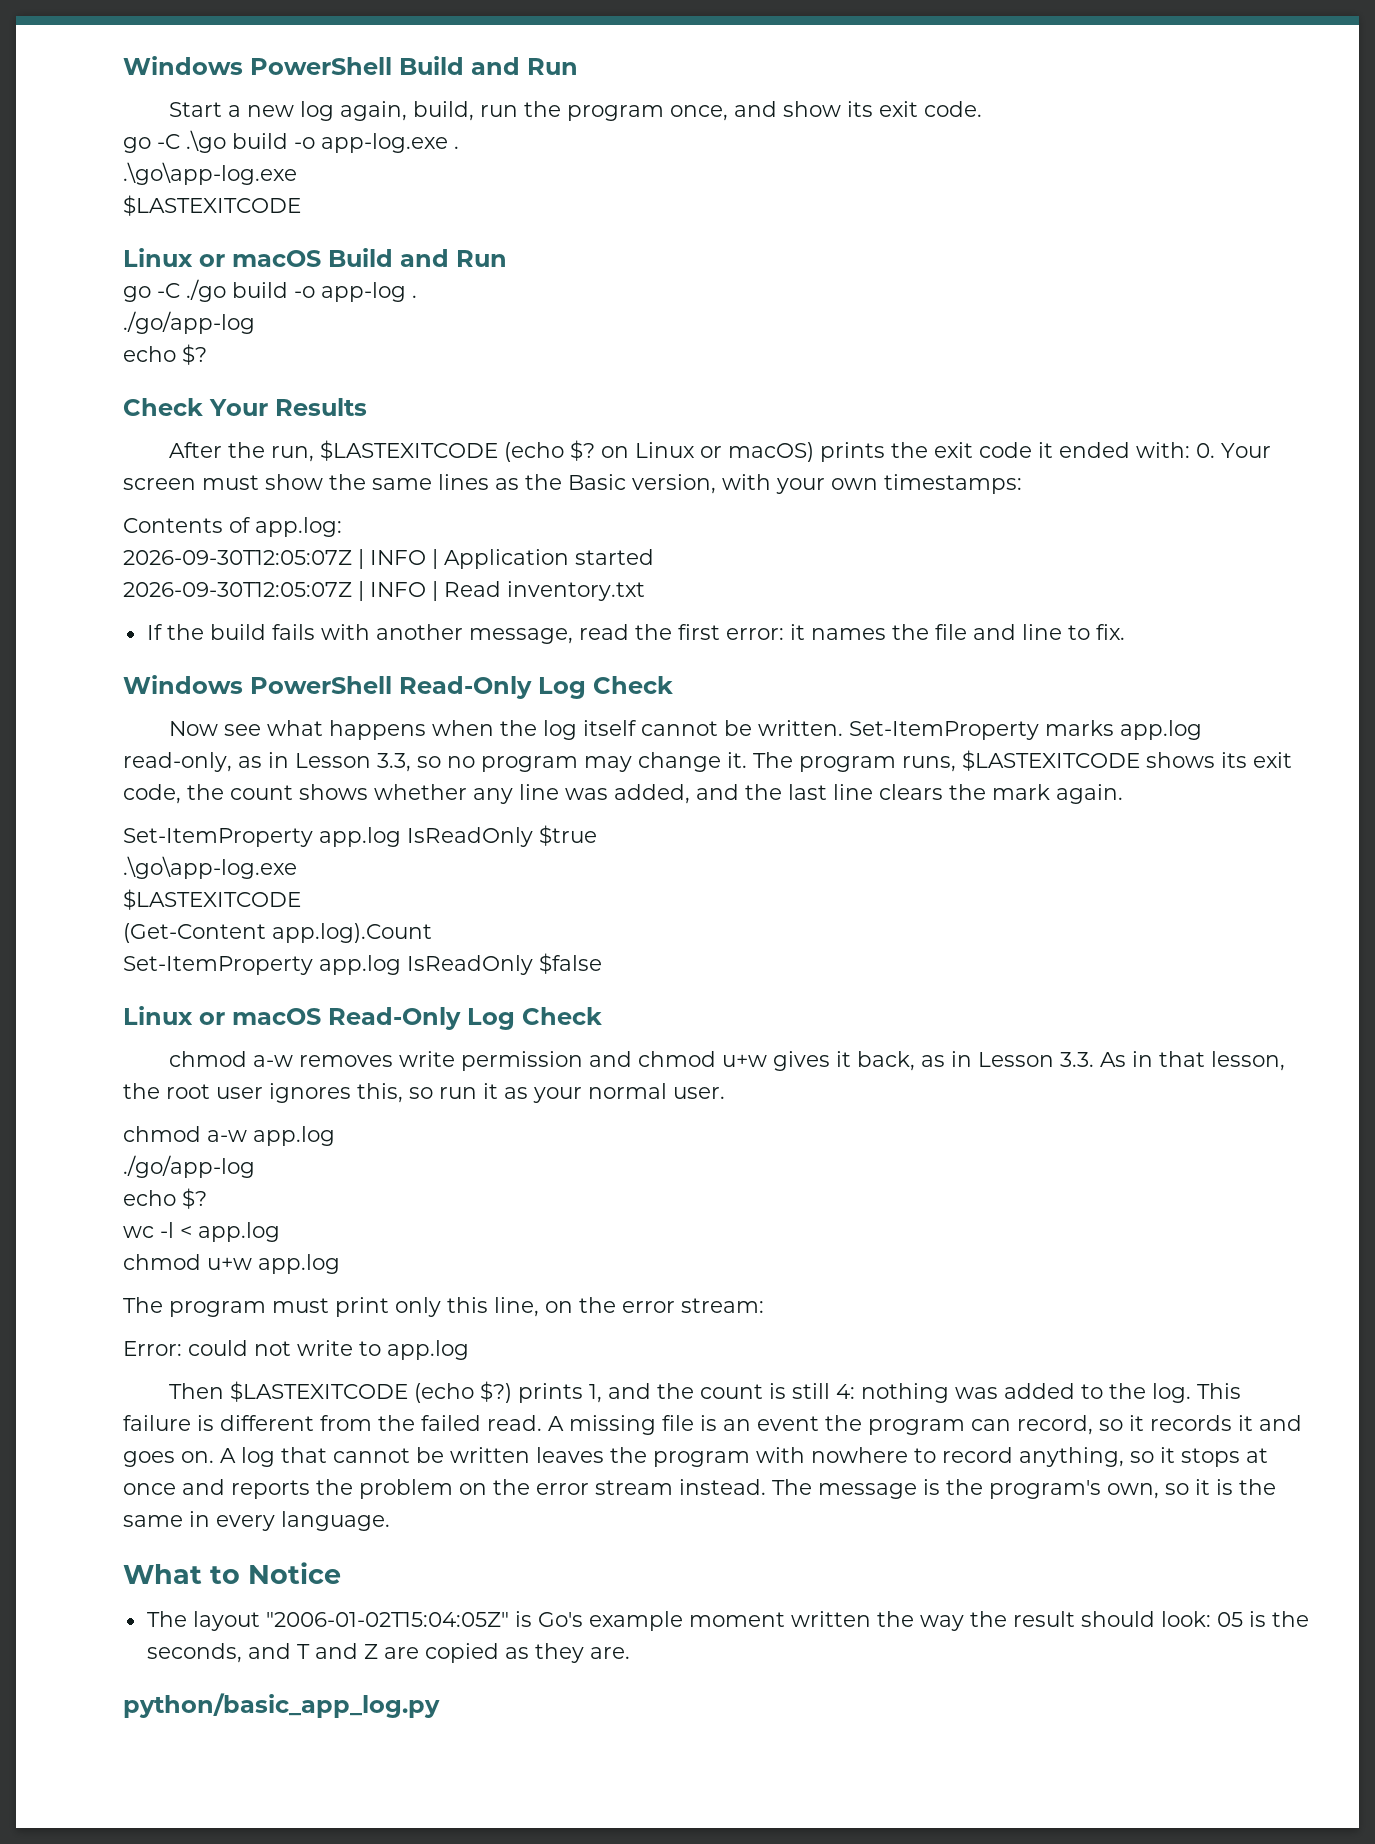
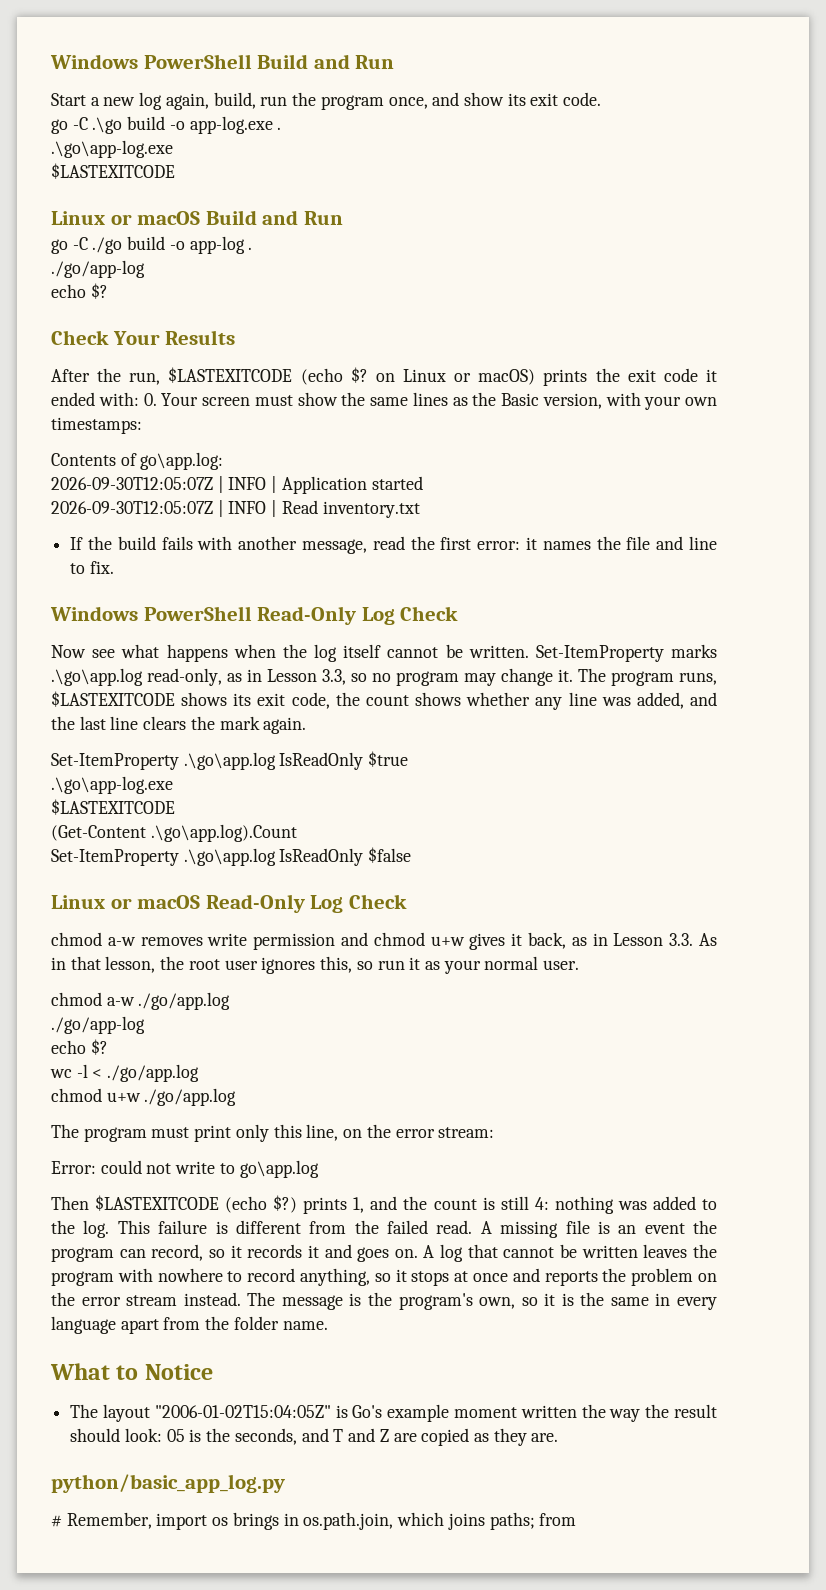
[255,517,342,537] app.log: -> [140,452,224,470] go\app.log:
[1120,720,1203,740] app.log -> [51,668,143,686] .\go\app.log
[319,827,401,847] app.log -> [183,752,276,770] .\go\app.log
[272,923,432,943] [123,955,401,975] app.log).Count // Set-ItemProperty app.log -> [150,824,297,842] [51,848,276,866] .\go\app.log).Count // Set-ItemProperty .\go\app.log
[253,1126,335,1146] app.log -> [138,992,231,1010] ./go/app.log
[198,1222,280,1242] [123,1254,340,1274] app.log // chmod u+w app.log -> [107,1064,200,1082] [51,1088,237,1106] ./go/app.log // chmod u+w ./go/app.log
[387,1340,469,1360] app.log -> [239,1160,319,1178] go\app.log
[281,1511,390,1531] language. -> [51,1316,328,1334] language apart from the folder name.
(440, 1705) none -> [51,1512,577,1530] // # Remember, import os brings in os.path.join, which joins paths; from

